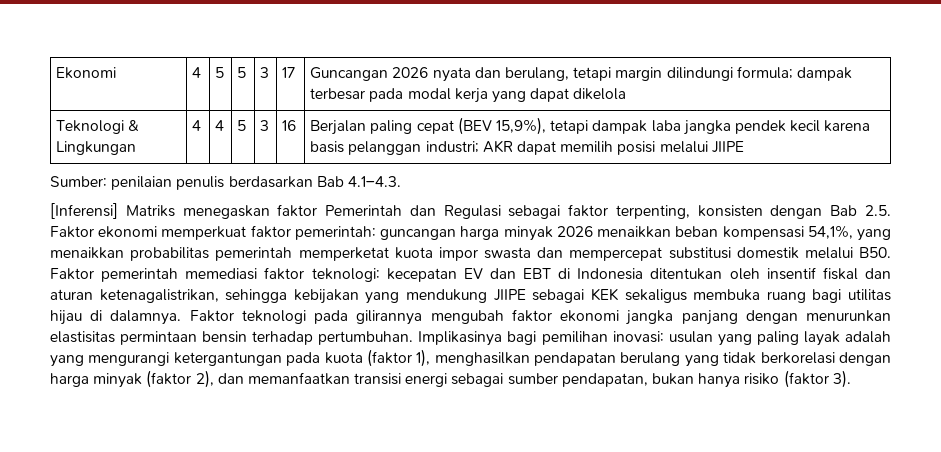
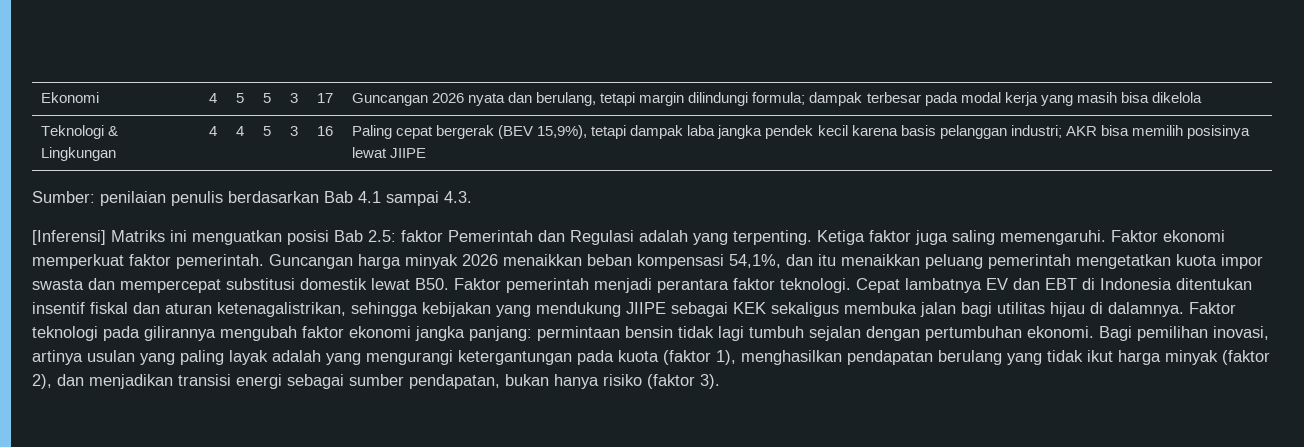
[530,88,570,102] dapat -> [1076,92,1149,103] masih bisa
[310,120,454,135] Berjalan paling cepat -> [352,125,495,139] Paling cepat bergerak
[517,141,708,155] dapat memilih posisi melalui -> [1100,125,1250,139] [352,147,388,158] bisa memilih posisinya lewat
[347,176,401,187] 4.1–4.3. -> [358,191,472,206] 4.1 sampai 4.3.
[182,204,891,219] menegaskan faktor Pemerintah dan Regulasi sebagai faktor terpenting, konsisten dengan Bab 2.5. -> [170,230,1106,245] ini menguatkan posisi Bab 2.5: faktor Pemerintah dan Regulasi adalah yang terpenting. Ketiga faktor juga saling memengaruhi.
[294,226,457,240] pemerintah: guncangan -> [176,254,353,269] pemerintah. Guncangan
[857,229,892,241] [50,247,389,261] yang menaikkan probabilitas pemerintah memperketat -> [786,254,1171,269] dan itu menaikkan peluang pemerintah mengetatkan
[804,247,853,259] melalui -> [371,278,410,290] lewat
[185,267,457,282] memediasi faktor teknologi: kecepatan -> [594,278,982,293] menjadi perantara faktor teknologi. Cepat lambatnya
[729,268,760,280] oleh -> (1252, 284) none
[766,291,806,303] ruang -> [920,302,956,317] jalan
[681,310,892,325] [50,331,664,346] panjang dengan menurunkan elastisitas permintaan bensin terhadap pertumbuhan. Implikasinya bagi pemilihan inovasi: -> [469,326,1269,341] [32,350,83,365] panjang: permintaan bensin tidak lagi tumbuh sejalan dengan pertumbuhan ekonomi. Bagi pemilihan inovasi, artinya
[760,352,891,366] berkorelasi dengan -> [1087,350,1113,362] ikut
[247,372,350,385] memanfaatkan -> [89,374,173,389] menjadikan

